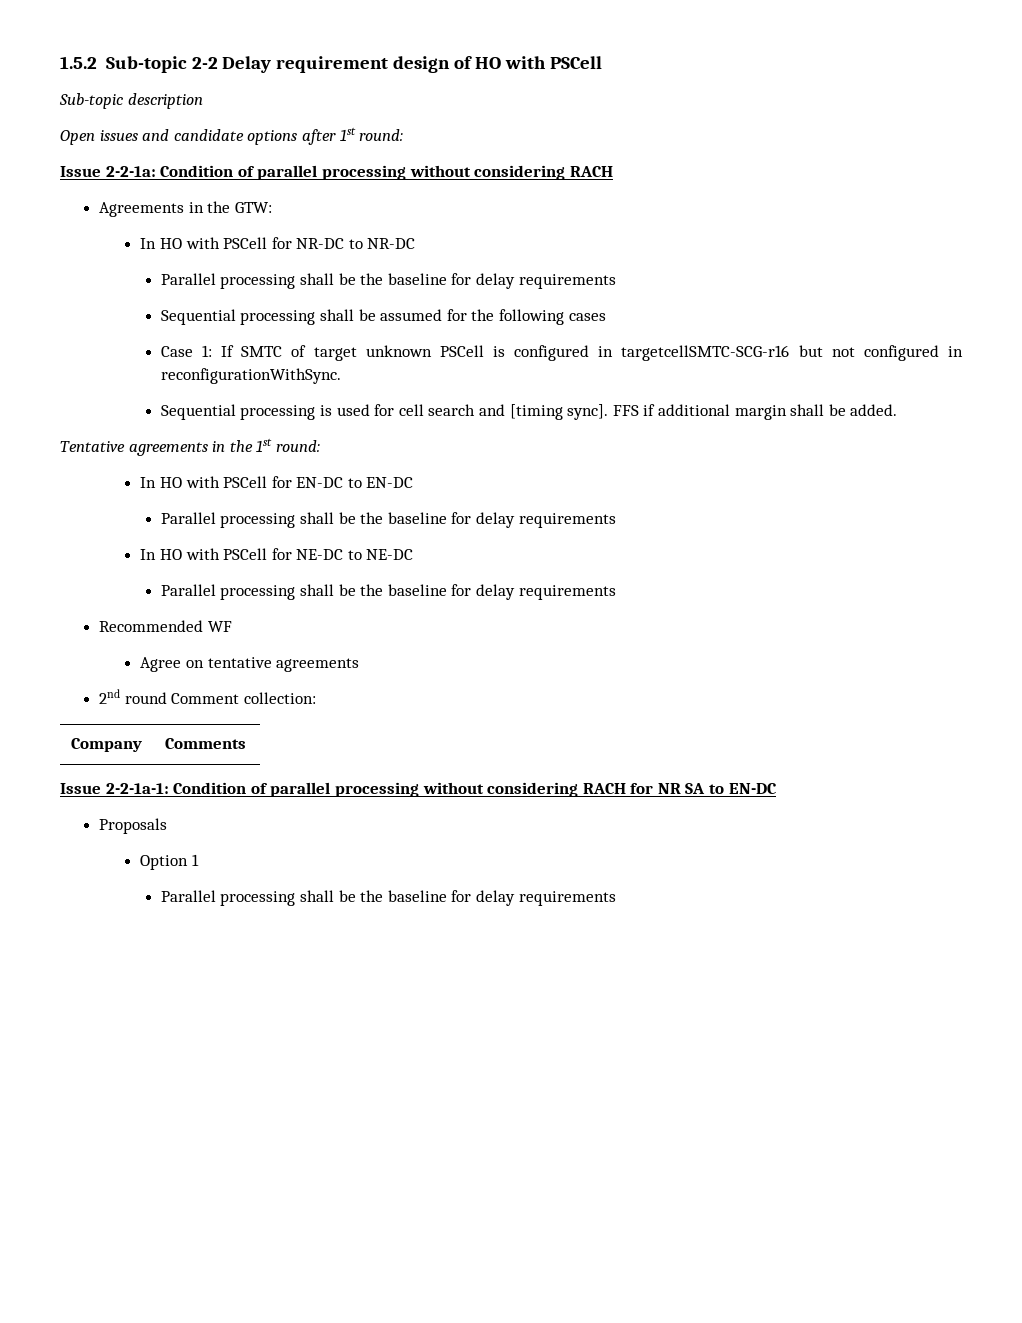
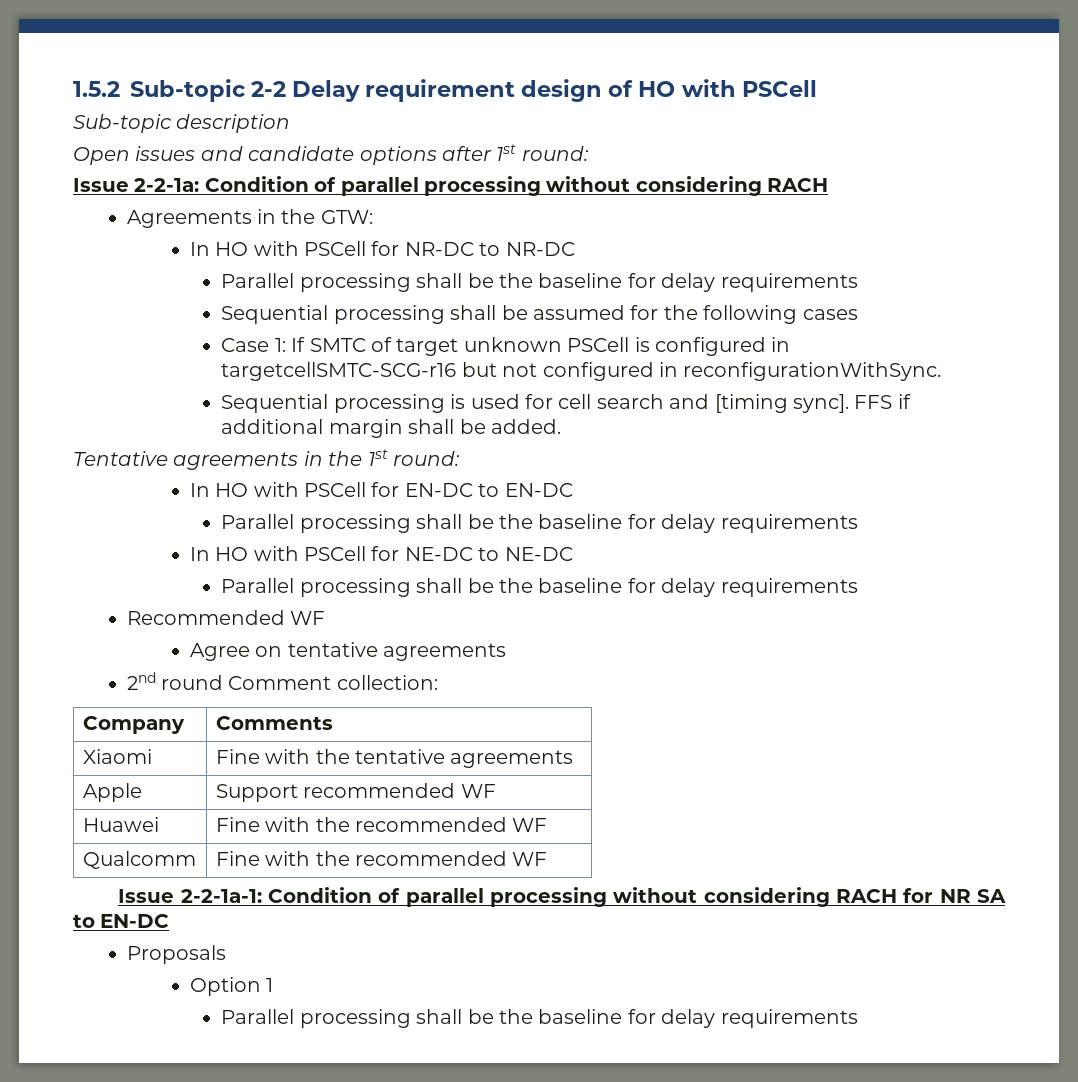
(247, 743) none -> [82,749,152,764] [215,749,574,768] [82,783,142,802] [215,783,496,802] [82,817,159,832] [215,817,548,832] [82,851,196,869] [215,851,548,866] // Xiaomi | Fine with the tentative agreements // Apple | Support recommended WF // Huawei | Fine with the recommended WF // Qualcomm | Fine with the recommended WF

